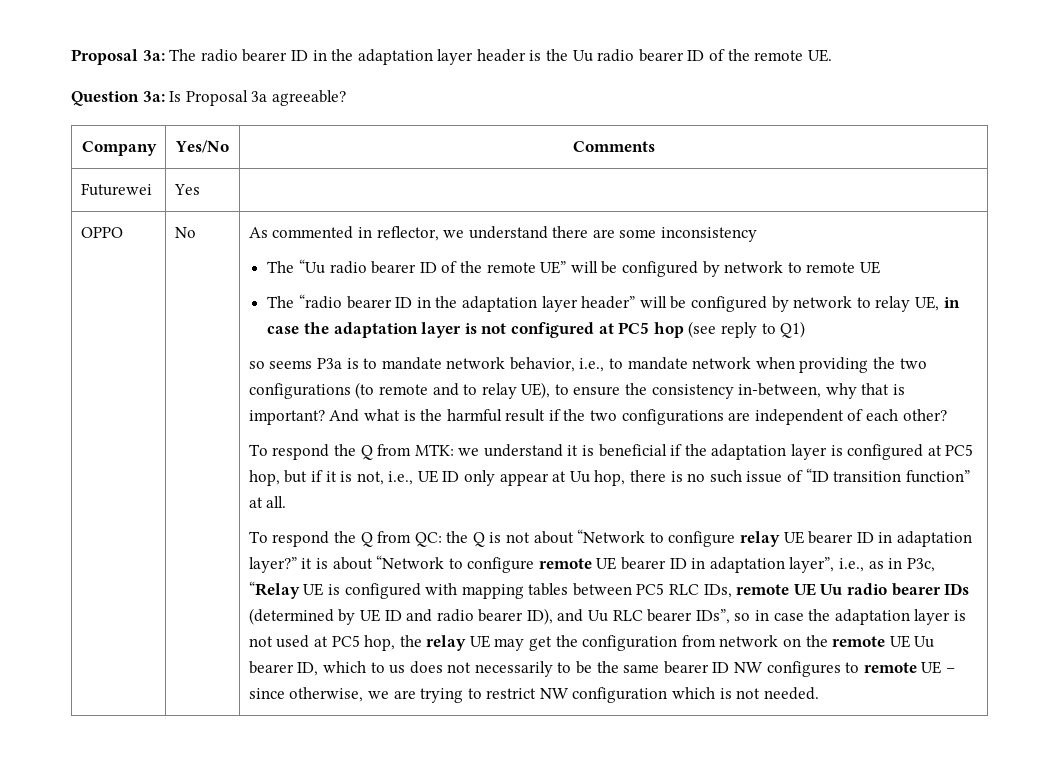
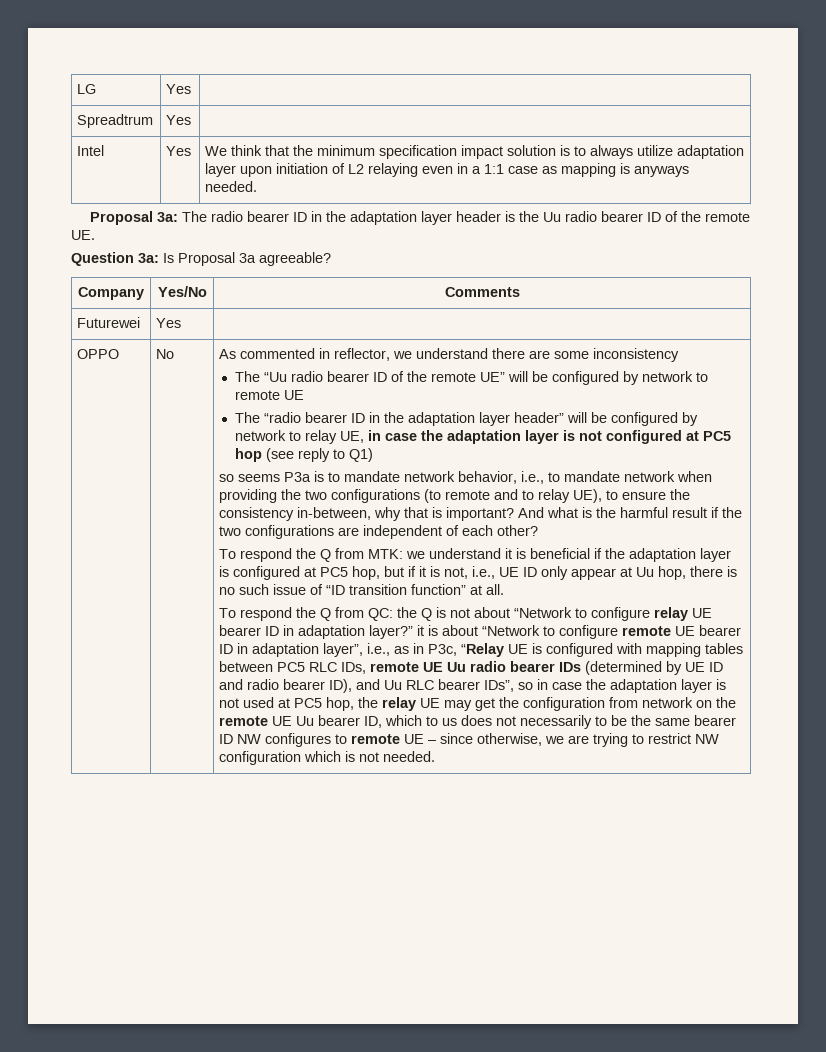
(71, 57) none -> [77,84,97,94] [166,84,192,94] [77,114,154,128] [166,115,192,125] [77,145,105,156] [166,146,192,156] [205,145,745,159] [205,163,690,177] [205,181,258,192] LG | Yes | // Spreadtrum | Yes | // Intel | Yes | We think that the minimum specification impact solution is to always utilize adaptation layer upon initiation of L2 relaying even in a 1:1 case as mapping is anyways needed. //

